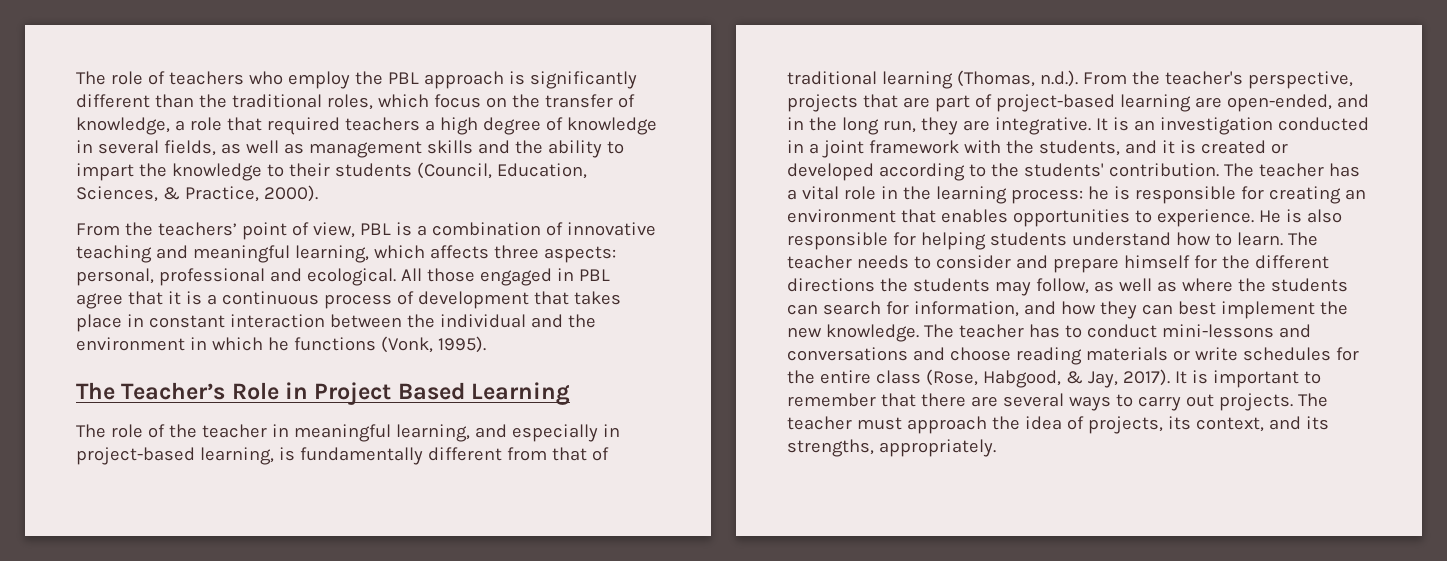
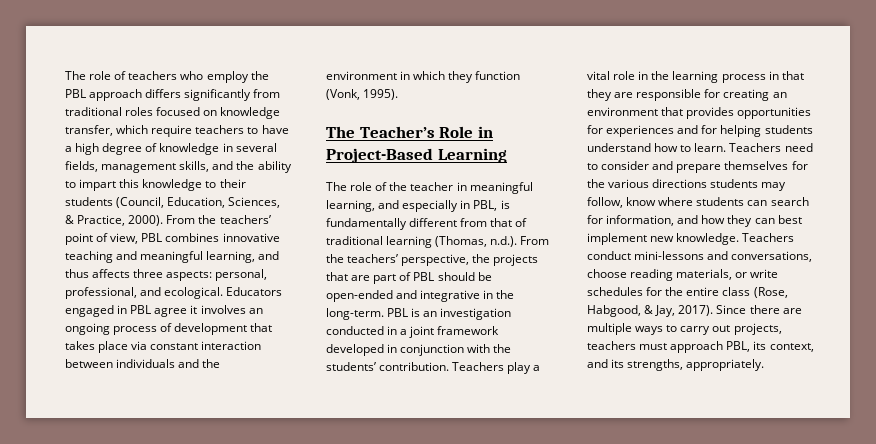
[508,71,637,89] [76,94,635,110] [76,117,420,135] is significantly different than the traditional roles, which focus on the transfer of knowledge, a role that required teachers -> [145,89,281,101] [65,107,281,119] [65,125,289,137] differs significantly from traditional roles focused on knowledge transfer, which require teachers to have
[220,140,473,158] as well as management skills -> [101,161,210,173] management skills,
[138,163,167,177] the -> [119,179,140,188] this
(318, 193) // -> (164, 220) none
[395,222,563,236] is a combination of -> [165,233,220,242] combines
[373,245,425,259] which -> [258,251,280,260] [65,269,89,278] and thus
[158,268,265,286] professional -> [65,287,137,299] professional,
[400,268,475,282] All those -> [226,287,283,296] Educators
[127,291,319,305] that it is a continuous -> [190,305,263,314] [65,323,110,335] it involves an ongoing
[126,314,144,327] in -> [131,341,148,350] via
[406,314,526,328] the individual -> [116,359,176,368] individuals
[267,337,376,351] he functions -> [448,71,521,83] they function
[314,382,465,405] Project Based -> [326,148,433,163] Project-Based
[76,447,274,465] project-based learning, -> [473,200,498,211] PBL,
[1164,71,1353,89] teacher's perspective, -> [347,254,491,266] teachers’ perspective, the
[995,94,1369,112] [787,117,1108,135] project-based learning are open-ended, and in the long run, they are integrative. It -> [413,272,492,281] [326,290,515,302] [326,308,409,320] PBL should be open-ended and integrative in the long-term. PBL
[963,140,1288,156] [787,163,1360,181] with the students, and it is created or developed according to the students' contribution. The teacher has -> [326,344,512,356] [326,362,532,374] developed in conjunction with the students’ contribution. Teachers play
[1010,186,1130,204] process: he is -> [721,71,804,83] [587,89,634,101] process in that they are
[940,209,1342,227] [787,232,888,250] enables opportunities to experience. He is also responsible -> [686,107,812,119] [587,125,699,137] provides opportunities for experiences and
[1287,232,1318,246] [787,255,909,269] The teacher needs -> [729,143,813,152] Teachers need
[1123,255,1329,269] [787,278,1266,296] himself for the different directions the students may follow, as well as where the -> [724,161,808,170] [587,179,787,191] [587,197,694,208] themselves for the various directions students may follow, know where
[1319,301,1348,315] the -> (647, 239) none
[923,324,1082,338] The teacher has to -> [742,233,795,242] Teachers
[787,347,945,361] conversations and -> [731,251,813,262] conversations,
[1085,347,1168,361] materials -> [676,269,733,280] materials,
[1174,370,1321,388] [787,393,916,407] It is important to remember that -> [716,305,747,314] Since
[1002,393,1064,407] several -> [587,323,632,335] multiple
[1218,393,1328,411] [787,416,1163,434] projects. The teacher must approach the idea of projects, -> [733,323,782,335] [587,341,751,353] projects, teachers must approach PBL,

